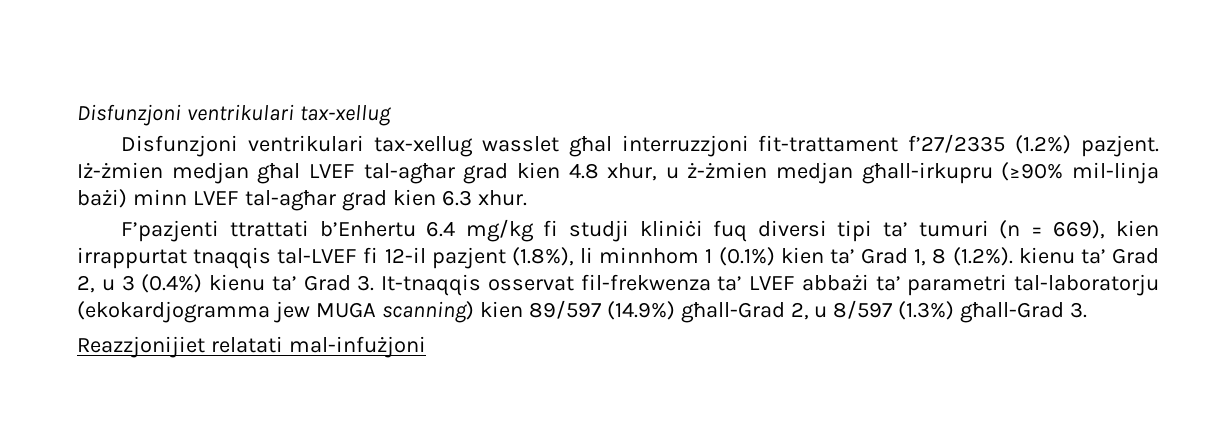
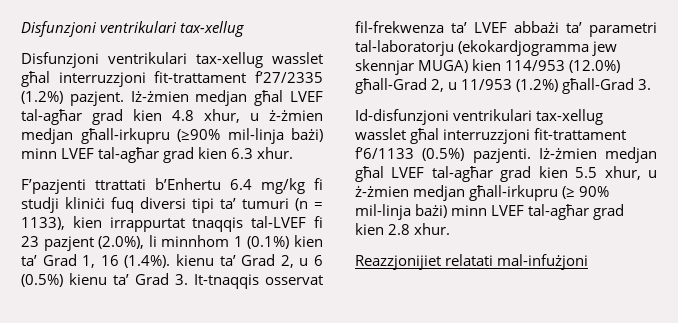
[1053,220,1106,239] 669), -> [21,217,65,230] 1133),
[384,247,574,269] 12-il pazjent (1.8%), -> [21,236,145,251] 23 pazjent (2.0%),
[932,247,1013,266] 8 (1.2%). -> [100,255,171,268] 16 (1.4%).
[121,274,203,293] 3 (0.4%) -> [314,255,323,266] [21,274,63,287] 6 (0.5%)
[315,300,675,323] MUGA scanning) kien 89/597 (14.9%) -> [355,59,621,75] skennjar MUGA) kien 114/953 (12.0%)
[833,300,955,320] 8/597 (1.3%) -> [461,79,559,92] 11/953 (1.2%)
(1088, 310) none -> [355,109,604,125] [355,128,627,144] [355,147,657,163] [355,166,658,182] [355,185,610,201] [355,204,625,220] [355,223,451,235] // Id-disfunzjoni ventrikulari tax-xellug wasslet għal interruzzjoni fit-trattament f’6/1133 (0.5%) pazjenti. Iż-żmien medjan għal LVEF tal-agħar grad kien 5.5 xhur, u ż-żmien medjan għall-irkupru (≥ 90% mil-linja bażi) minn LVEF tal-agħar grad kien 2.8 xhur.

